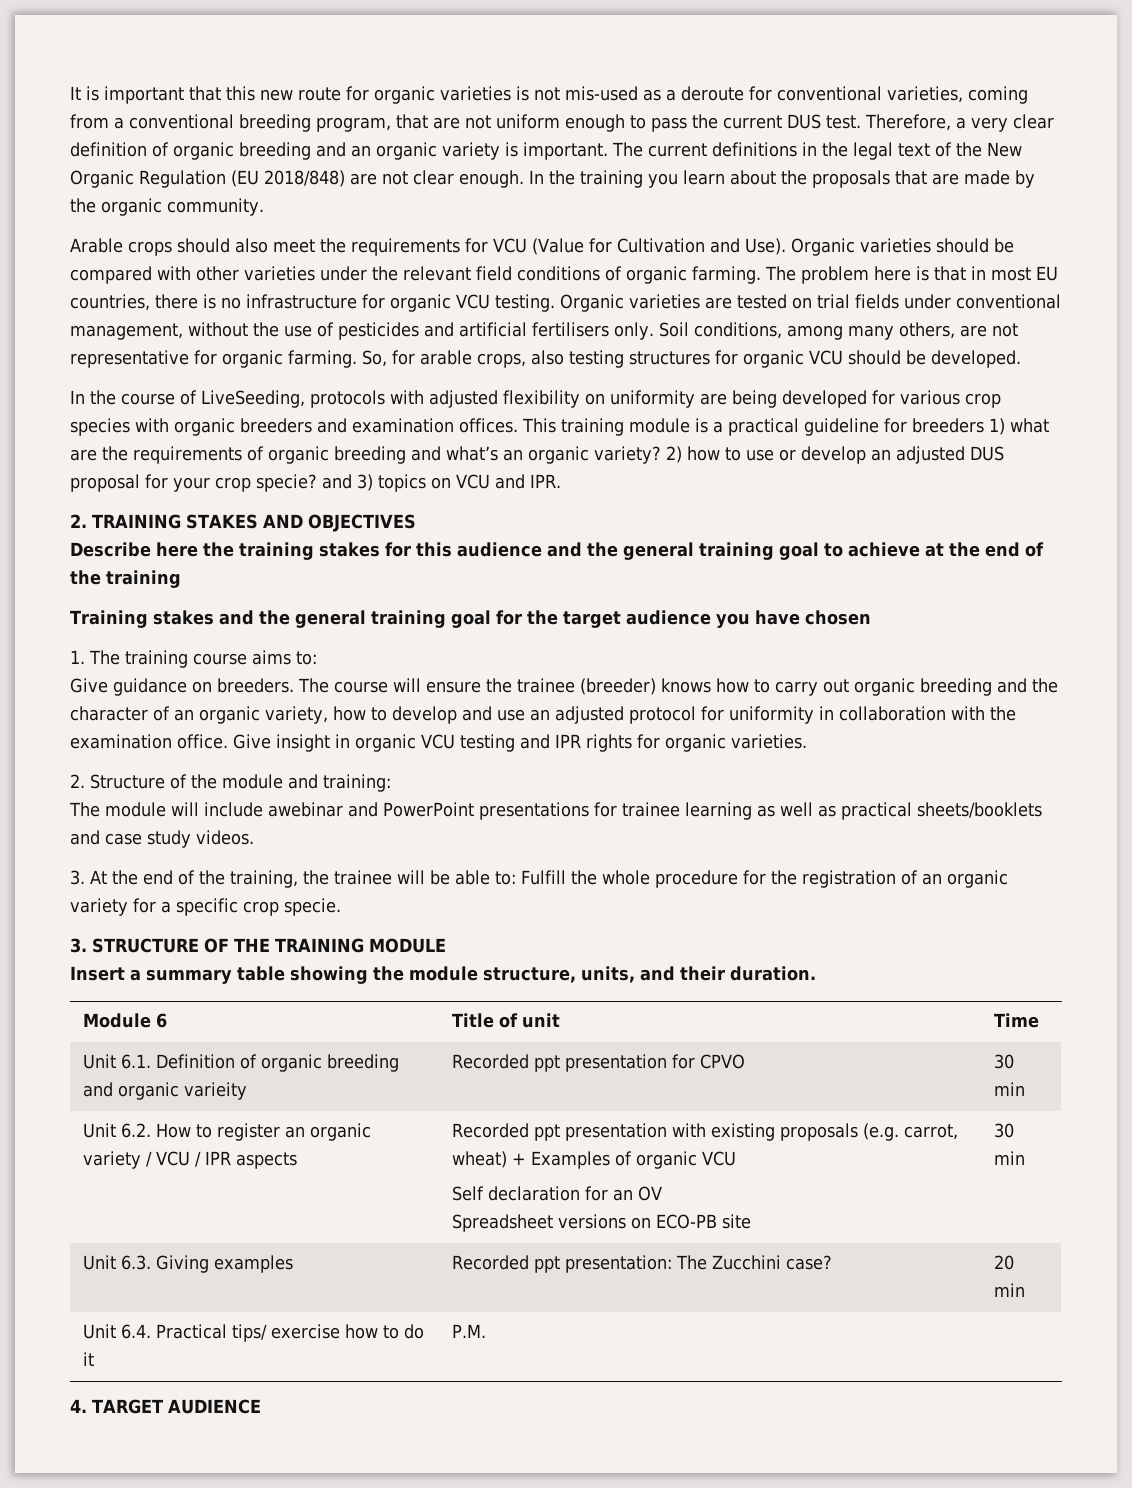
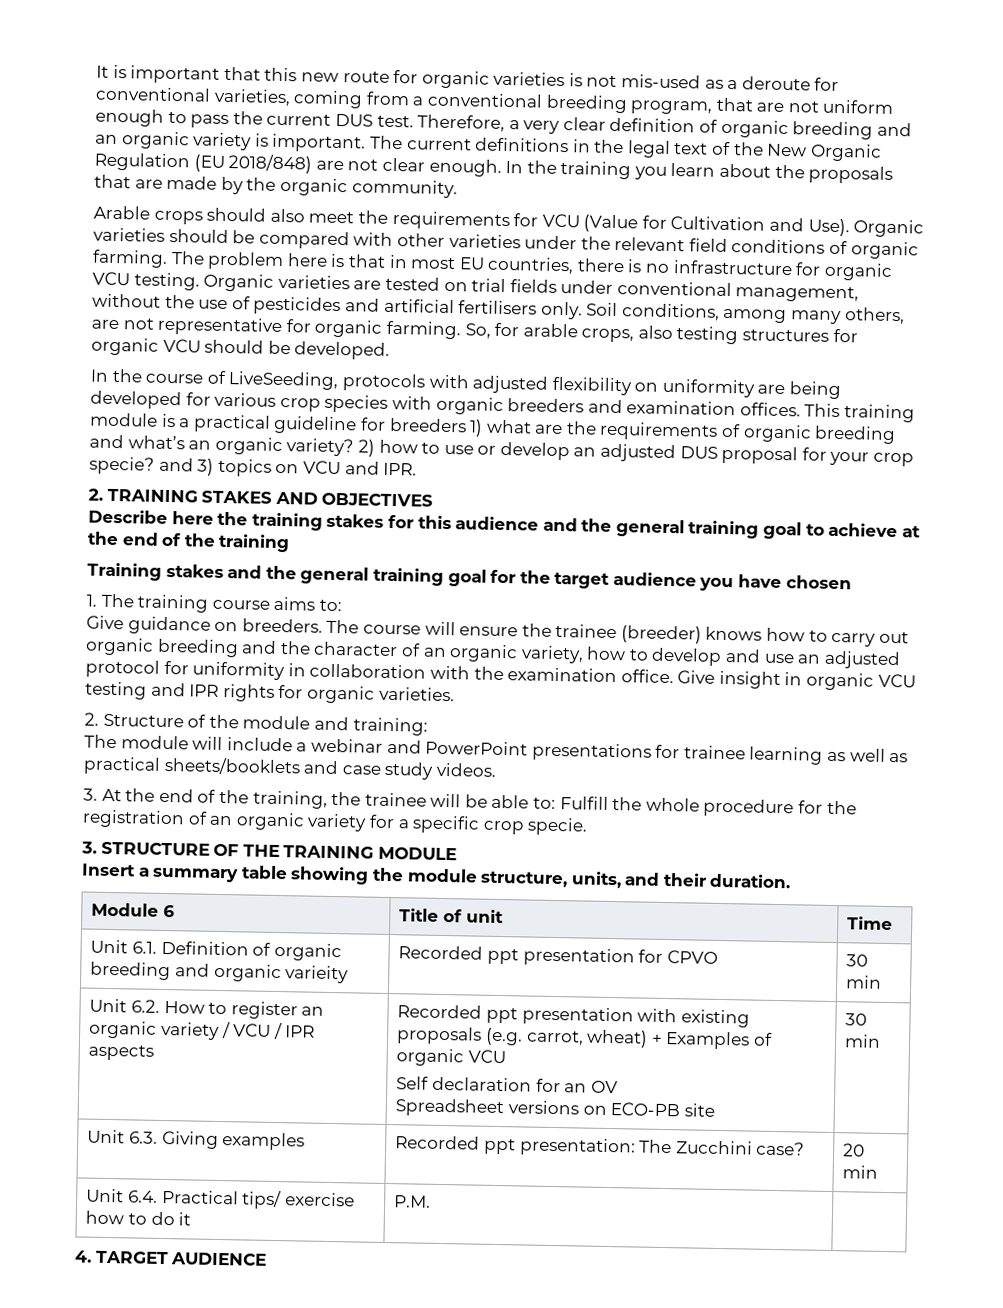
[268,802,343,817] awebinar -> [296,738,383,753] a webinar

